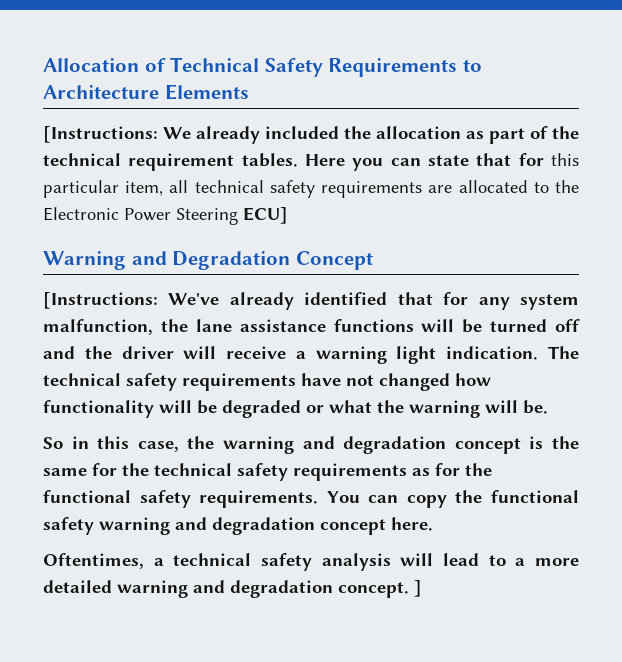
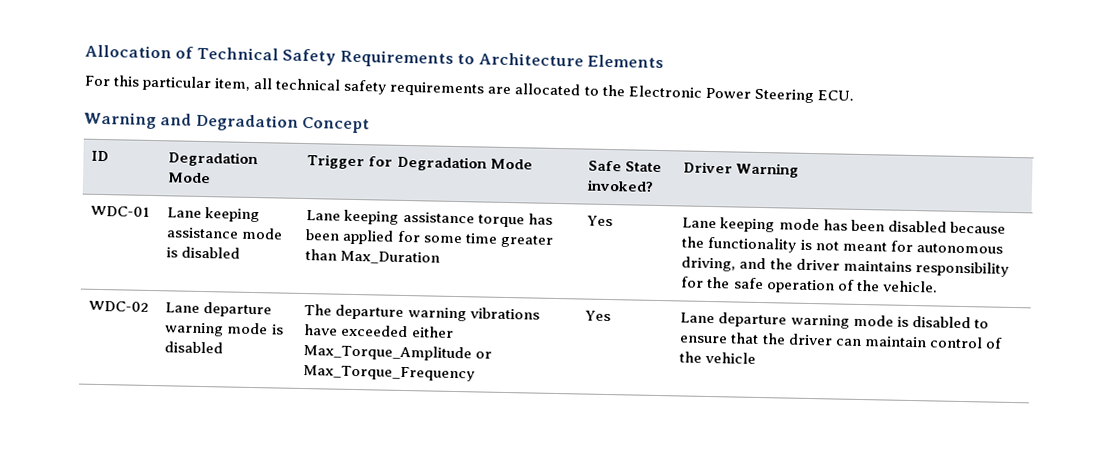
[43,126,579,144] [43,153,544,171] [Instructions: We already included the allocation as part of the technical requirement tables. Here you can state that for -> [84,75,111,87] For
[243,207,288,224] ECU] -> [816,90,854,101] ECU.
[43,292,579,310] [43,319,580,335] [43,346,579,364] [43,373,491,391] [43,400,548,418] [43,436,580,454] [43,463,492,481] [43,490,579,508] [43,517,433,535] [43,553,580,571] [43,580,422,598] // [Instructions: We've already identified that for any system malfunction, the lane assistance functions will be turned off and the driver will receive a warning light indication. The technical safety requirements have not changed how functionality will be degraded or what the warning will be. // So in this case, the warning and degradation concept is the same for the technical safety requirements as for the functional safety requirements. You can copy the functional safety warning and degradation concept here. // Oftentimes, a technical safety analysis will lead to a more detailed warning and degradation concept. ] -> [91,150,110,162] [168,151,259,168] [167,172,212,184] [307,154,533,172] [588,160,663,173] [587,179,655,192] [683,161,800,178] [90,205,151,217] [167,207,261,223] [166,227,284,240] [166,246,241,259] [306,209,553,228] [305,229,554,248] [305,249,441,265] [587,215,614,227] [682,217,1006,234] [681,236,1003,254] [681,256,1009,277] [681,276,938,294] [88,300,150,312] [165,302,273,318] [164,322,284,337] [164,341,224,354] [304,304,540,322] [304,324,454,338] [303,344,493,362] [303,365,476,382] [585,310,612,322] [680,312,989,329] [679,332,1003,349] [679,351,757,364] // ID | Degradation Mode | Trigger for Degradation Mode | Safe State invoked? | Driver Warning // WDC-01 | Lane keeping assistance mode is disabled | Lane keeping assistance torque has been applied for some time greater than Max_Duration | Yes | Lane keeping mode has been disabled because the functionality is not meant for autonomous driving, and the driver maintains responsibility for the safe operation of the vehicle. // WDC-02 | Lane departure warning mode is disabled | The departure warning vibrations have exceeded either Max_Torque_Amplitude or Max_Torque_Frequency | Yes | Lane departure warning mode is disabled to ensure that the driver can maintain control of the vehicle

